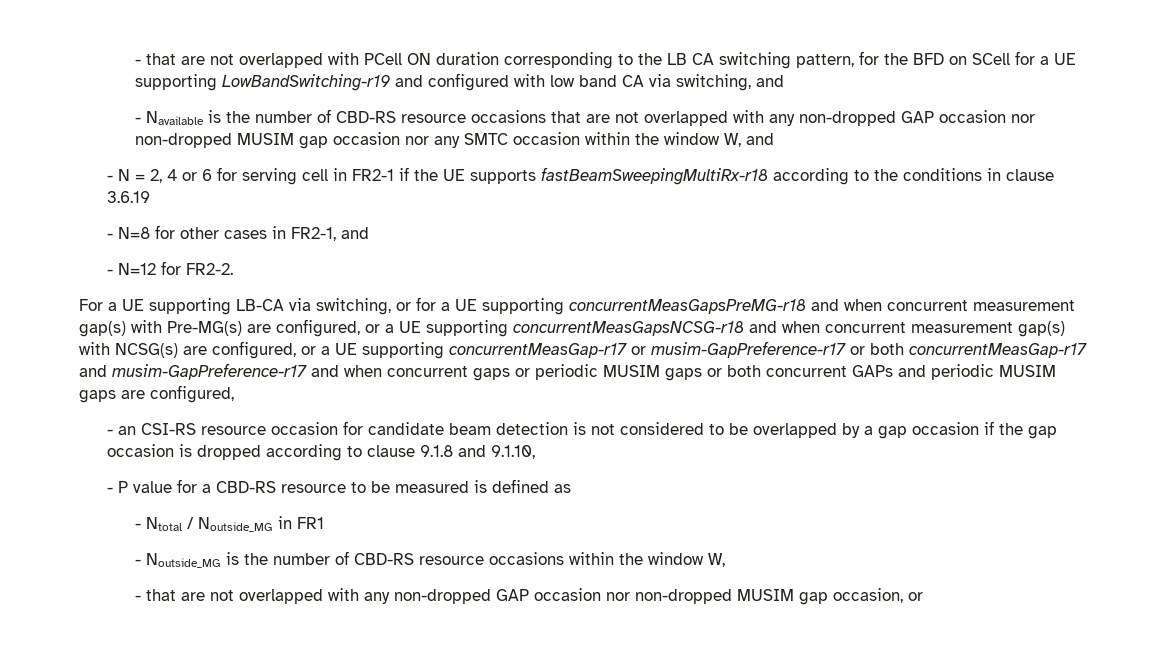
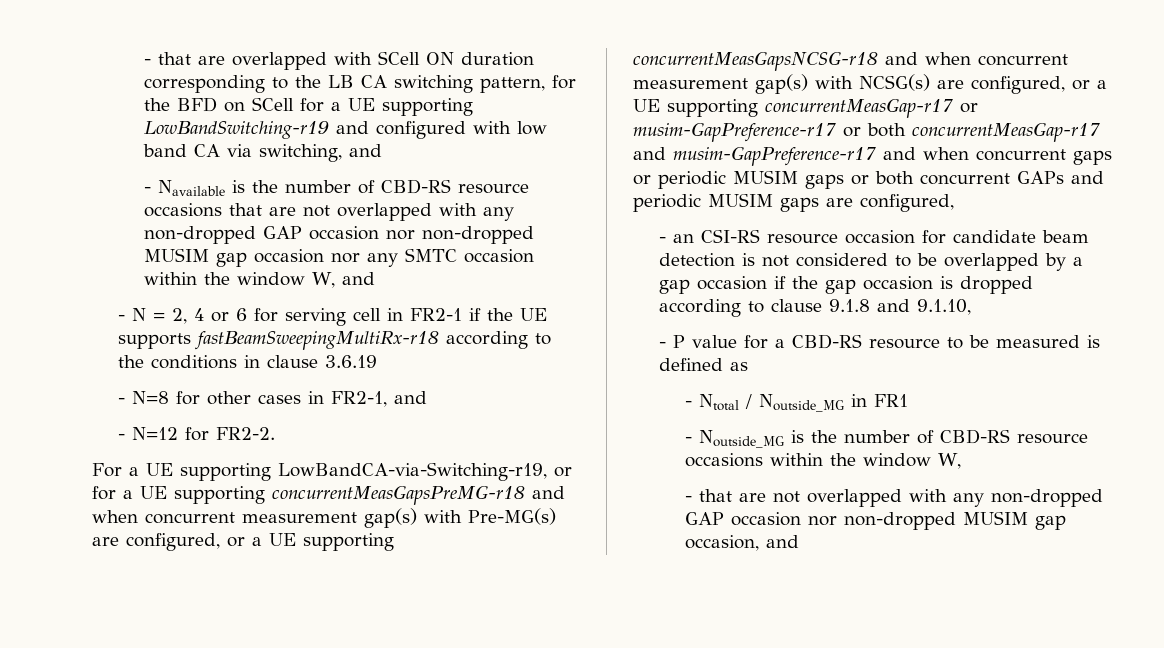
[135,52,403,68] - that are not overlapped with PCell -> [144,51,421,70] - that are overlapped with SCell
[236,298,391,315] LB-CA via switching, -> [278,462,547,481] LowBandCA-via-Switching-r19,
[908,592,924,601] or -> [766,535,800,548] and

